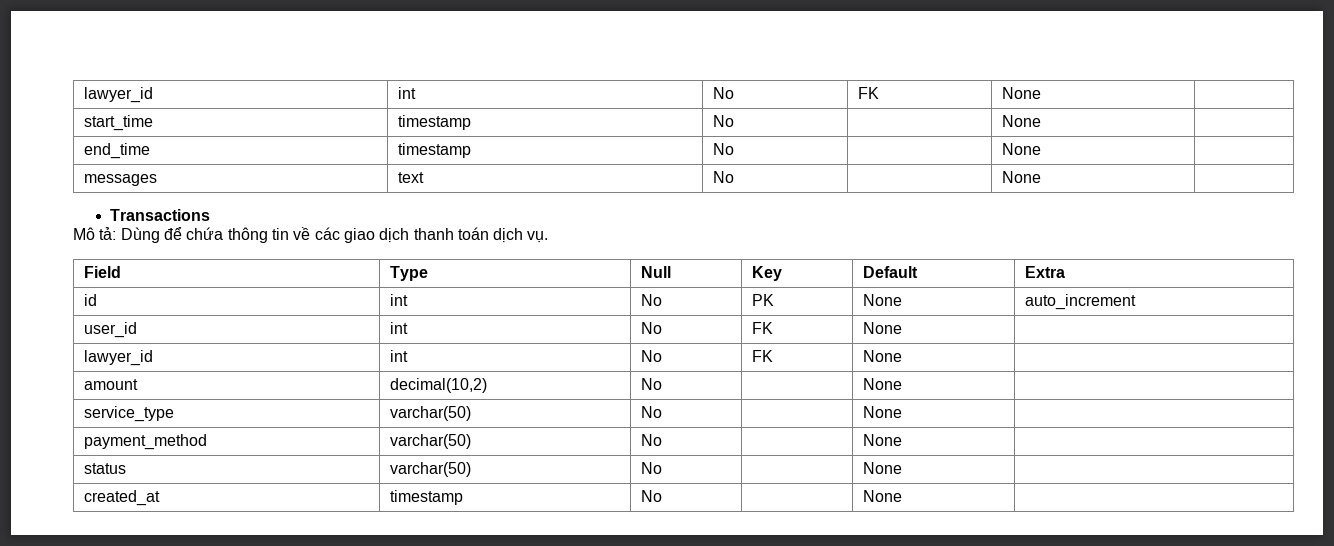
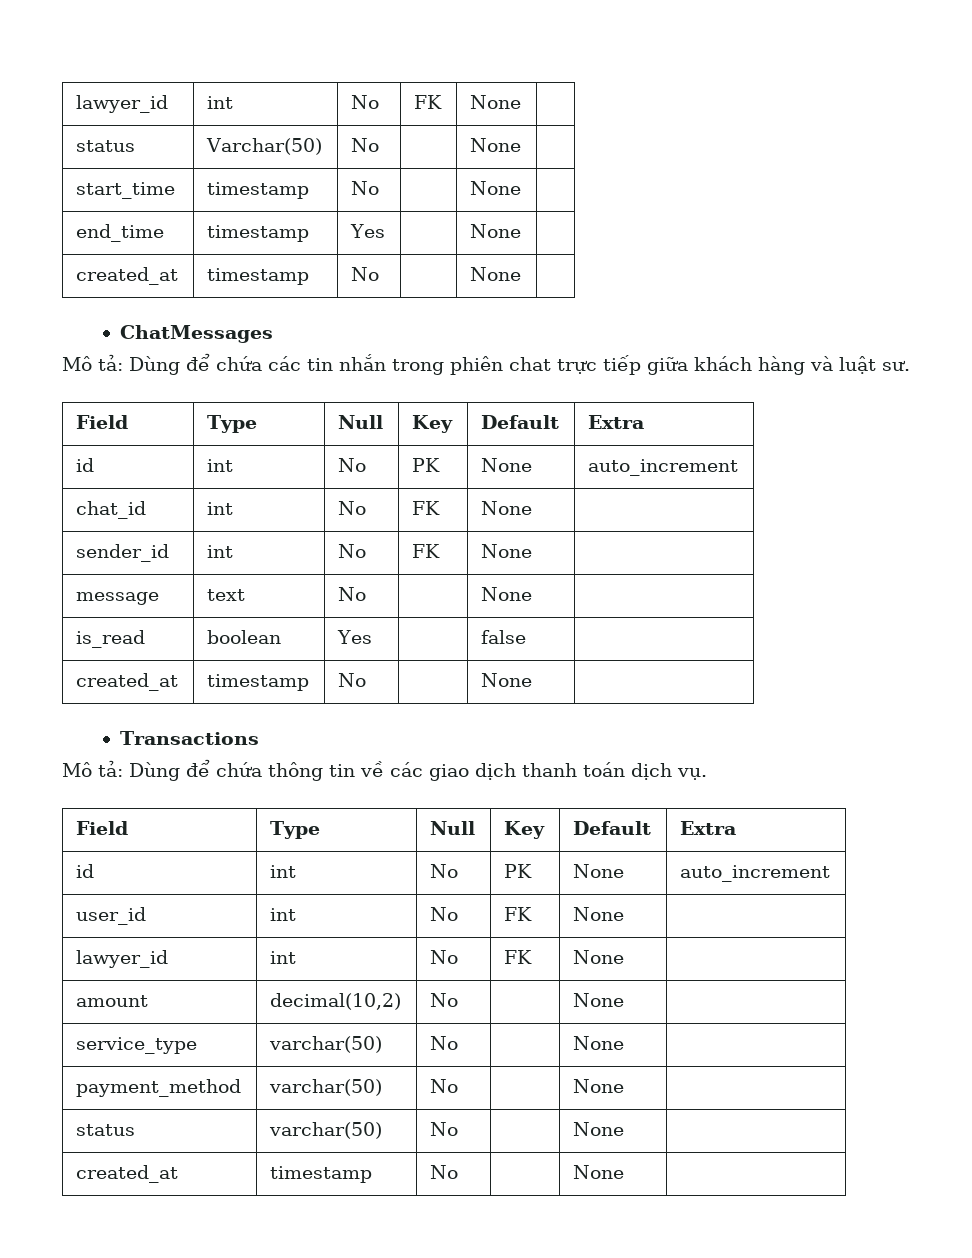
[83,87,153,103] [397,87,416,99] [712,87,734,99] [857,87,879,99] [1001,87,1041,99] lawyer_id | int | No | FK | None | -> [76,95,169,113] [207,96,234,109] [351,95,380,109] [414,95,443,109] [470,95,522,109] [76,140,136,152] [206,138,323,155] [351,138,380,152] [470,138,522,152] lawyer_id | int | No | FK | None | // status | Varchar(50) | No | | None |
[712,143,734,155] [1001,143,1041,155] [83,174,157,186] [397,172,424,183] No | | None | // messages | text -> [350,224,386,238] [470,224,522,238] [76,267,179,285] [207,268,310,285] [351,267,380,281] [470,267,522,281] [120,325,274,343] [62,353,910,375] [76,415,129,429] [207,415,258,433] [338,415,384,429] [412,415,454,433] [481,415,560,429] [588,415,645,429] [76,458,95,472] [207,459,234,472] [338,458,367,472] [412,458,441,472] [481,458,533,472] [588,459,739,476] [76,501,147,519] [207,502,234,515] [338,501,367,515] [412,501,441,515] [481,501,533,515] [76,544,170,562] [207,545,234,558] [338,544,367,558] [412,544,441,558] [481,544,533,558] [76,592,160,605] [207,589,246,601] [338,587,367,601] [481,587,533,601] [76,630,146,648] [207,630,282,644] [337,630,373,644] [481,630,527,644] [76,673,179,691] [207,674,310,691] Yes | | None | // created_at | timestamp | No | | None | // ChatMessages // Mô tả: Dùng để chứa các tin nhắn trong phiên chat trực tiếp giữa khách hàng và luật sư. // Field | Type | Null | Key | Default | Extra // id | int | No | PK | None | auto_increment // chat_id | int | No | FK | None | // sender_id | int | No | FK | None | // message | text | No | | None | // is_read | boolean | Yes | | false | // created_at | timestamp

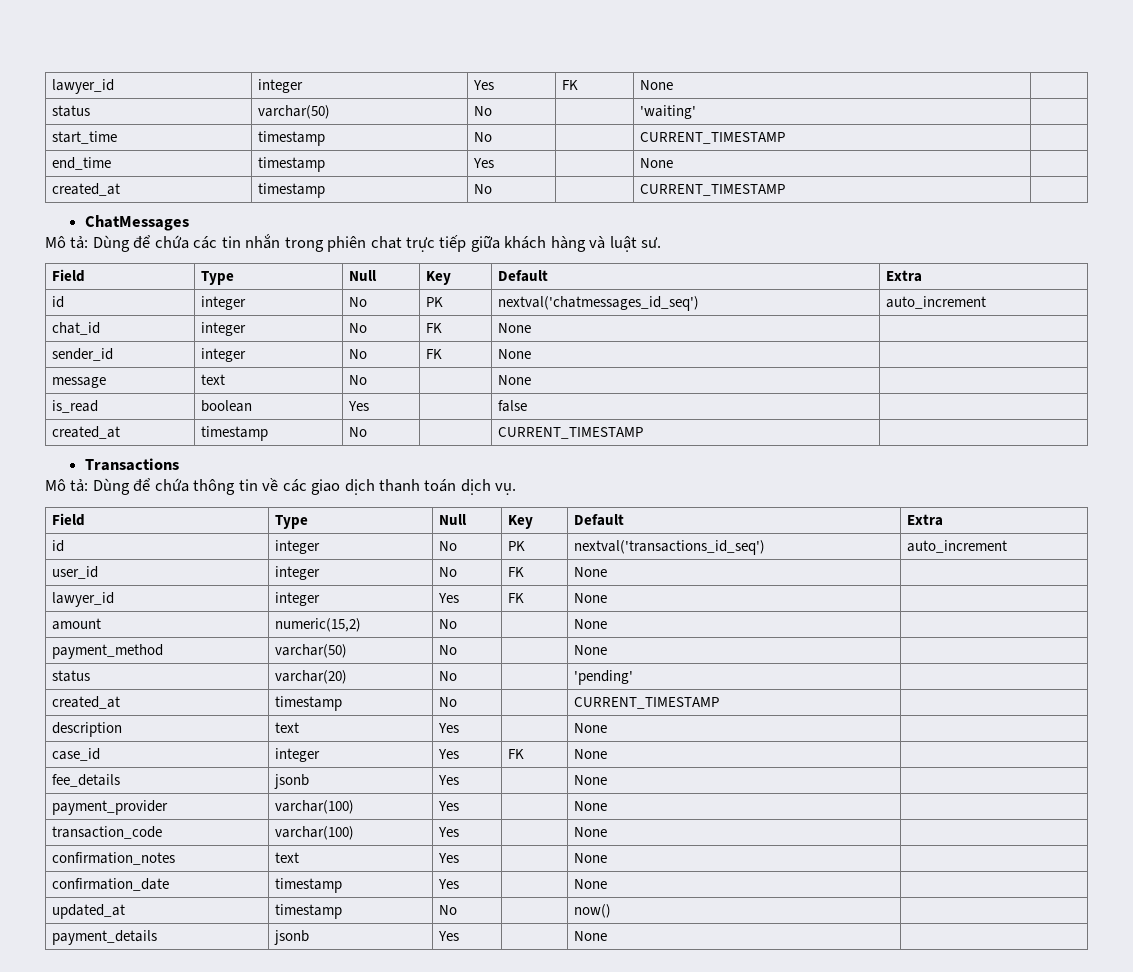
[76,95,169,113] [207,96,234,109] [351,95,380,109] lawyer_id | int | No -> [52,79,115,94] [258,79,304,93] [473,80,495,90] lawyer_id | integer | Yes
[206,138,323,155] [351,138,380,152] [470,138,522,152] Varchar(50) | No | | None -> [258,105,331,119] [474,106,493,116] [640,105,697,119] varchar(50) | No | | 'waiting'
[470,181,522,195] | None -> [640,132,786,144] | CURRENT_TIMESTAMP
[470,267,522,281] | None -> [640,184,786,196] | CURRENT_TIMESTAMP
[207,459,234,472] [338,458,367,472] [412,458,441,472] [481,458,533,472] int | No | PK | None -> [201,296,247,310] [349,297,368,307] [426,297,444,307] [498,296,700,311] integer | No | PK | nextval('chatmessages_id_seq')
[207,502,234,515] int -> [201,322,247,336] integer
[207,545,234,558] int -> [201,348,247,362] integer
[481,673,533,687] | None -> [498,427,644,439] | CURRENT_TIMESTAMP
[270,865,297,878] [430,864,459,878] [504,864,533,878] [573,864,625,878] int | No | PK | None -> [275,540,321,554] [439,541,458,551] [508,541,526,551] [574,540,766,555] integer | No | PK | nextval('transactions_id_seq')
[270,908,297,921] int -> [275,566,321,580] integer
[270,951,297,964] [430,950,459,964] int | No -> [275,592,321,606] [438,593,460,603] integer | Yes
[270,993,402,1010] [430,993,459,1007] [573,993,625,1007] [76,1037,198,1054] [269,1036,383,1053] decimal(10,2) | No | | None | // service_type | varchar(50) -> [275,618,362,632] numeric(15,2)
[269,1122,383,1139] [430,1122,459,1136] [573,1122,625,1136] [76,1165,179,1183] [270,1166,373,1183] [430,1165,459,1179] varchar(50) | No | | None | // created_at | timestamp | No | -> [275,670,348,684] [439,671,458,681] [574,670,634,685] [52,696,121,709] [275,696,343,711] [439,697,458,707] [574,697,720,709] [52,722,123,737] [275,722,300,733] [438,723,460,733] [574,723,608,733] [52,748,101,761] [275,748,321,762] [438,749,460,759] [508,749,525,759] [574,749,608,759] [52,774,121,787] [274,774,310,789] [438,775,460,785] [574,775,608,785] [52,800,169,815] [275,800,355,814] [438,801,460,811] [574,801,608,811] [52,826,163,839] [275,826,355,840] [438,827,460,837] [574,827,608,837] [52,852,176,865] [275,852,300,863] [438,853,460,863] [574,853,608,863] [52,878,170,891] [275,878,343,893] [438,879,460,889] [574,879,608,889] [52,904,126,919] [275,904,343,919] [439,905,458,915] [574,904,612,918] [52,930,158,945] [274,930,310,945] [438,931,460,941] varchar(20) | No | | 'pending' | // created_at | timestamp | No | | CURRENT_TIMESTAMP | // description | text | Yes | | None | // case_id | integer | Yes | FK | None | // fee_details | jsonb | Yes | | None | // payment_provider | varchar(100) | Yes | | None | // transaction_code | varchar(100) | Yes | | None | // confirmation_notes | text | Yes | | None | // confirmation_date | timestamp | Yes | | None | // updated_at | timestamp | No | | now() | // payment_details | jsonb | Yes |

